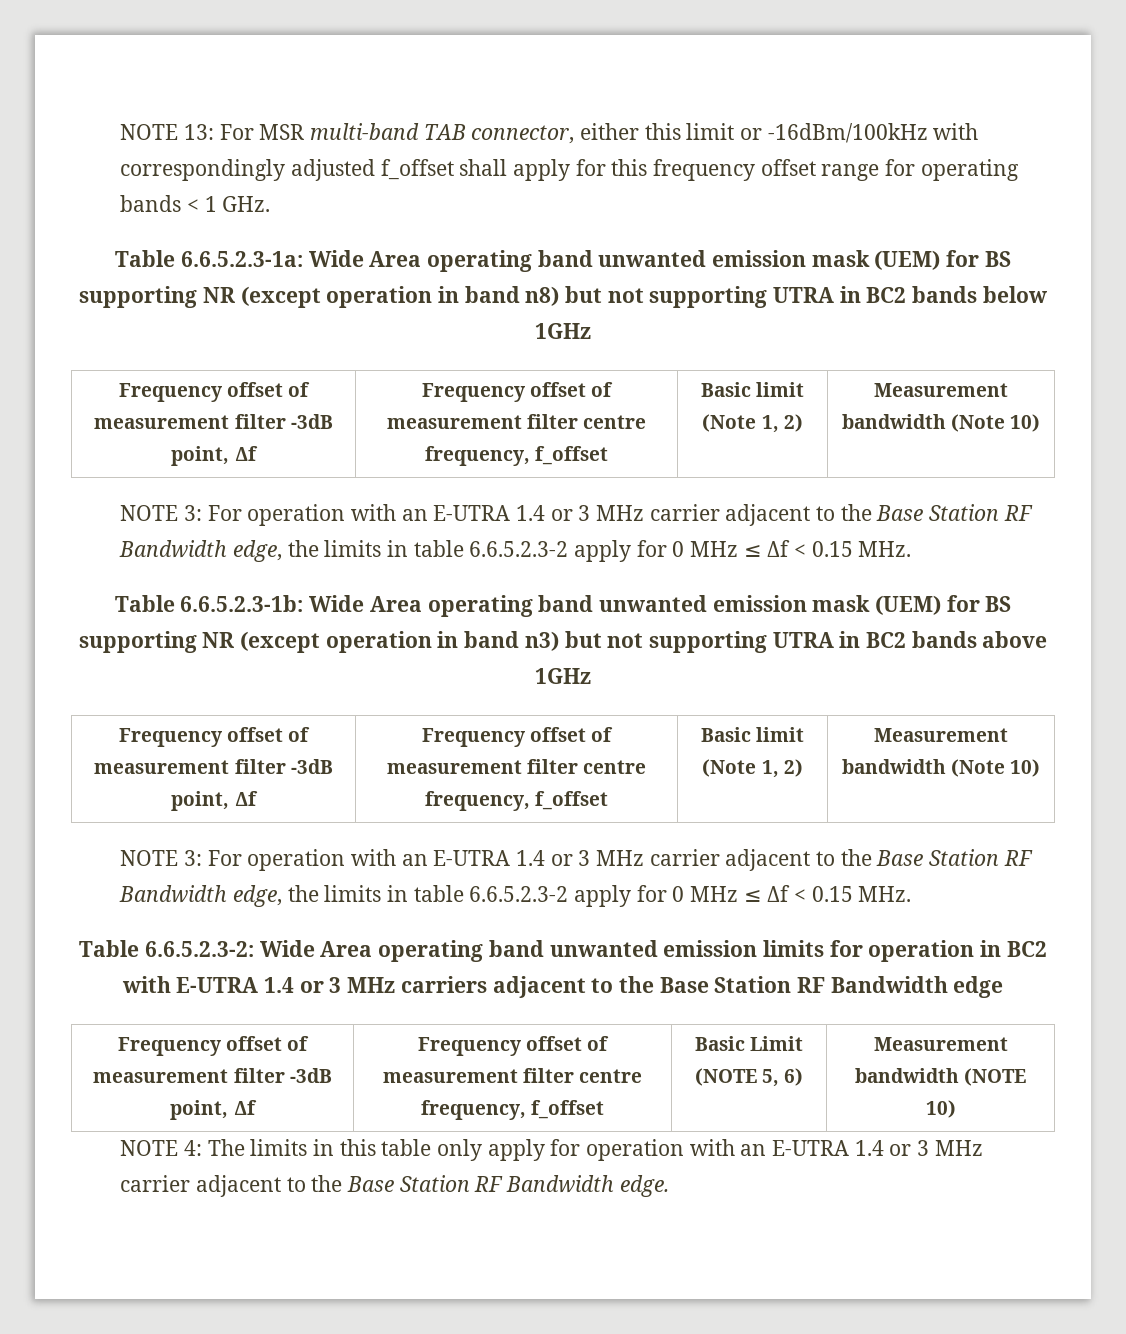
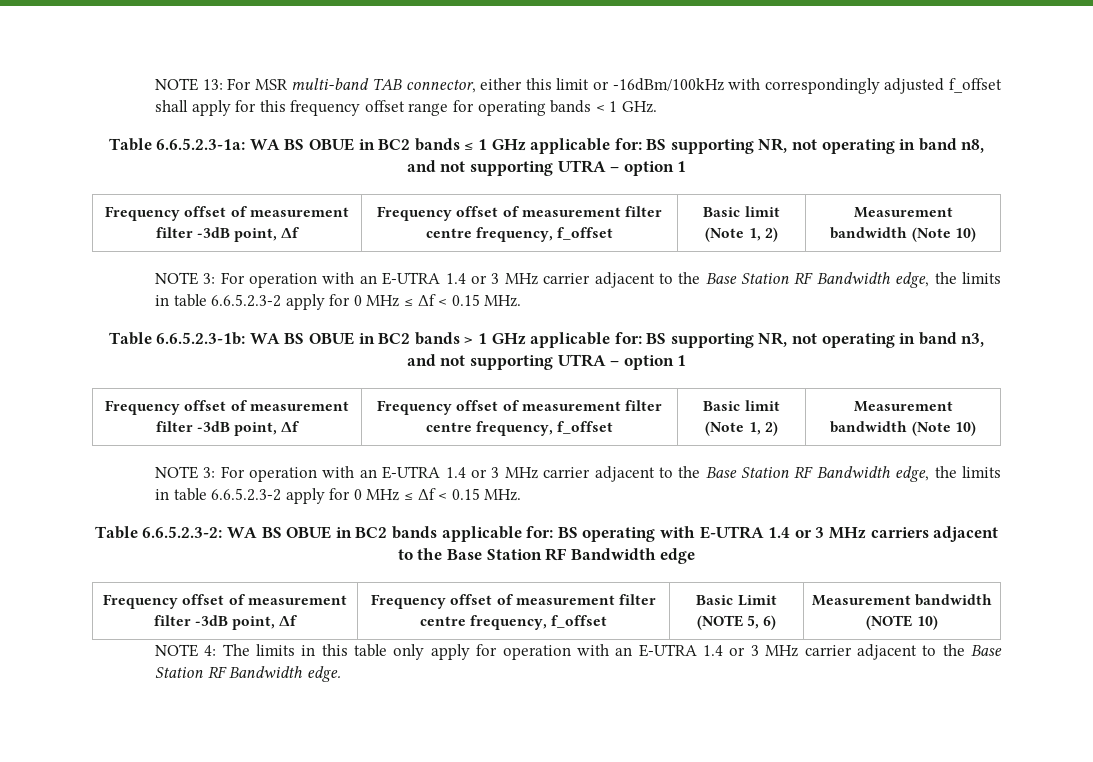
[308,250,1011,272] [79,286,1047,308] [535,323,591,339] Wide Area operating band unwanted emission mask (UEM) for BS supporting NR (except operation in band n8) but not supporting UTRA in BC2 bands below 1GHz -> [249,138,985,154] [406,160,687,176] WA BS OBUE in BC2 bands ≤ 1 GHz applicable for: BS supporting NR, not operating in band n8, and not supporting UTRA – option 1
[309,595,1012,617] [78,631,1048,653] [535,668,591,684] Wide Area operating band unwanted emission mask (UEM) for BS supporting NR (except operation in band n3) but not supporting UTRA in BC2 bands above 1GHz -> [249,332,985,348] [406,354,687,370] WA BS OBUE in BC2 bands > 1 GHz applicable for: BS supporting NR, not operating in band n3, and not supporting UTRA – option 1
[259,940,1047,962] Wide Area operating band unwanted emission limits for operation in BC2 -> [227,526,656,542] WA BS OBUE in BC2 bands applicable for: BS operating

